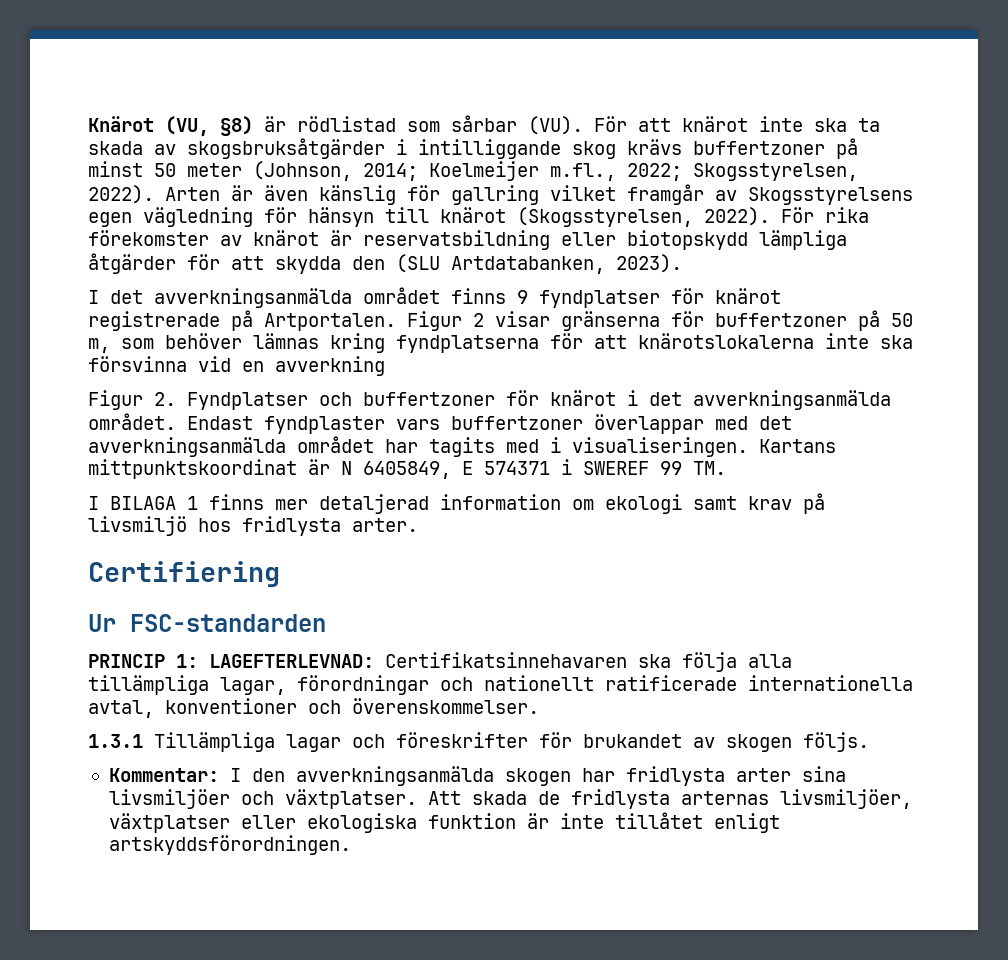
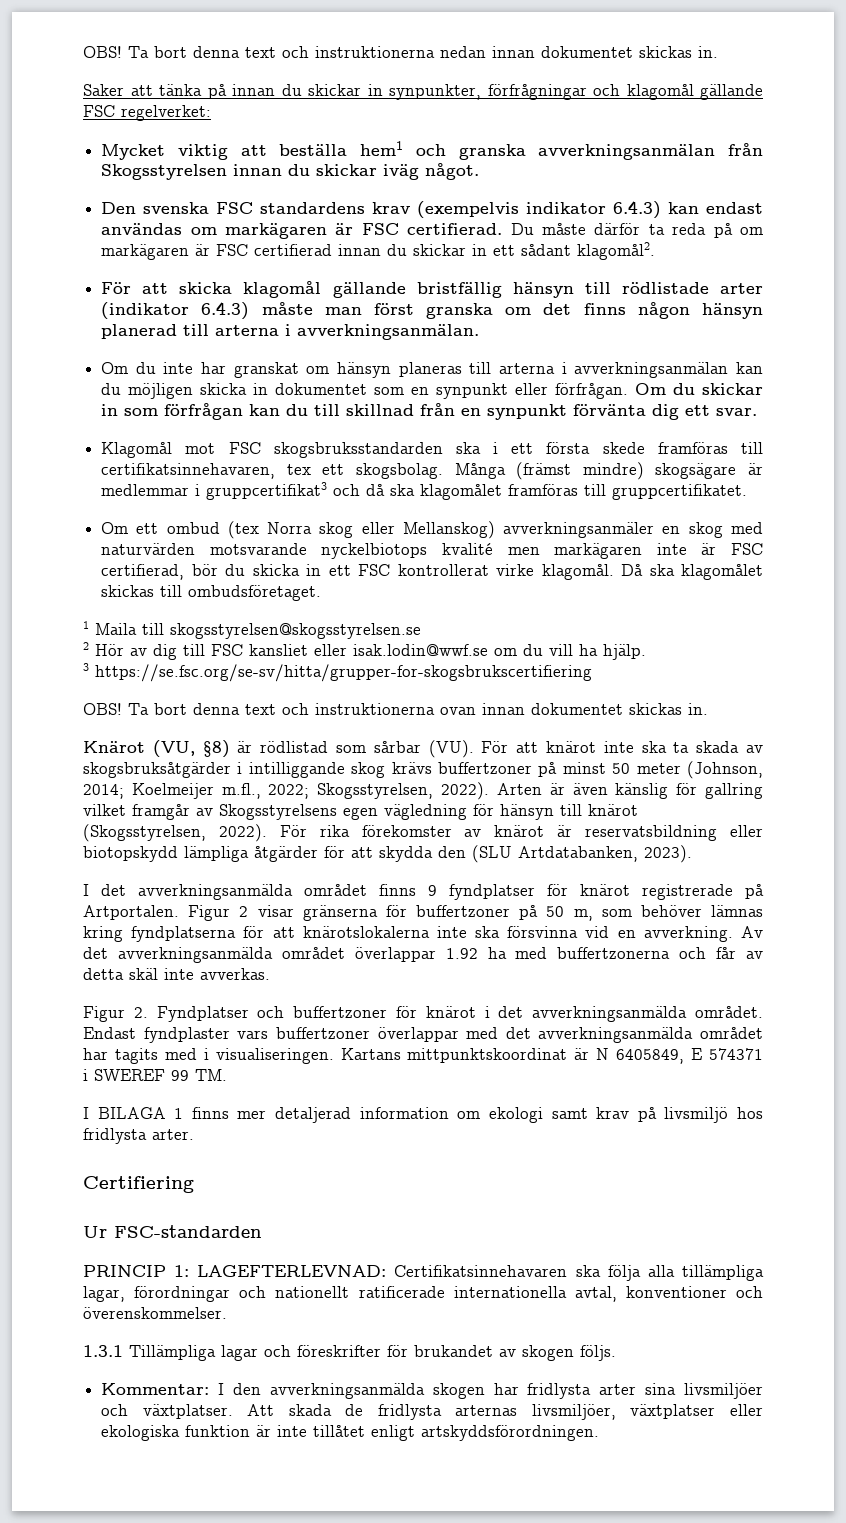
(88, 124) none -> [83,46,718,58] [83,84,763,100] [83,105,211,121] [101,141,763,160] [101,163,480,180] [101,201,764,219] [101,223,764,239] [101,242,656,260] [101,281,763,298] [101,302,763,320] [101,324,480,340] [101,362,764,378] [101,383,763,399] [101,403,758,420] [101,442,763,458] [101,462,763,480] [101,482,748,500] [101,521,763,539] [101,543,764,559] [101,564,763,580] [101,585,322,601] [83,621,421,639] [83,642,646,660] [83,663,592,682] [83,703,708,715] OBS! Ta bort denna text och instruktionerna nedan innan dokumentet skickas in. // Saker att tänka på innan du skickar in synpunkter, förfrågningar och klagomål gällande FSC regelverket: // Mycket viktig att beställa hem1 och granska avverkningsanmälan från Skogsstyrelsen innan du skickar iväg något. // Den svenska FSC standardens krav (exempelvis indikator 6.4.3) kan endast användas om markägaren är FSC certifierad. Du måste därför ta reda på om markägaren är FSC certifierad innan du skickar in ett sådant klagomål2. // För att skicka klagomål gällande bristfällig hänsyn till rödlistade arter (indikator 6.4.3) måste man först granska om det finns någon hänsyn planerad till arterna i avverkningsanmälan. // Om du inte har granskat om hänsyn planeras till arterna i avverkningsanmälan kan du möjligen skicka in dokumentet som en synpunkt eller förfrågan. Om du skickar in som förfrågan kan du till skillnad från en synpunkt förvänta dig ett svar. // Klagomål mot FSC skogsbruksstandarden ska i ett första skede framföras till certifikatsinnehavaren, tex ett skogsbolag. Många (främst mindre) skogsägare är medlemmar i gruppcertifikat3 och då ska klagomålet framföras till gruppcertifikatet. // Om ett ombud (tex Norra skog eller Mellanskog) avverkningsanmäler en skog med naturvärden motsvarande nyckelbiotops kvalité men markägaren inte är FSC certifierad, bör du skicka in ett FSC kontrollerat virke klagomål. Då ska klagomålet skickas till ombudsföretaget. // 1 Maila till skogsstyrelsen@skogsstyrelsen.se // 2 Hör av dig till FSC kansliet eller isak.lodin@wwf.se om du vill ha hjälp. // 3 https://se.fsc.org/se-sv/hitta/grupper-for-skogsbrukscertifiering // OBS! Ta bort denna text och instruktionerna ovan innan dokumentet skickas in. //
[275,356,385,376] avverkning -> [643,926,763,942] [83,947,763,963] [83,968,270,980] avverkning. Av det avverkningsanmälda området överlappar 1.92 ha med buffertzonerna och får av detta skäl inte avverkas.

